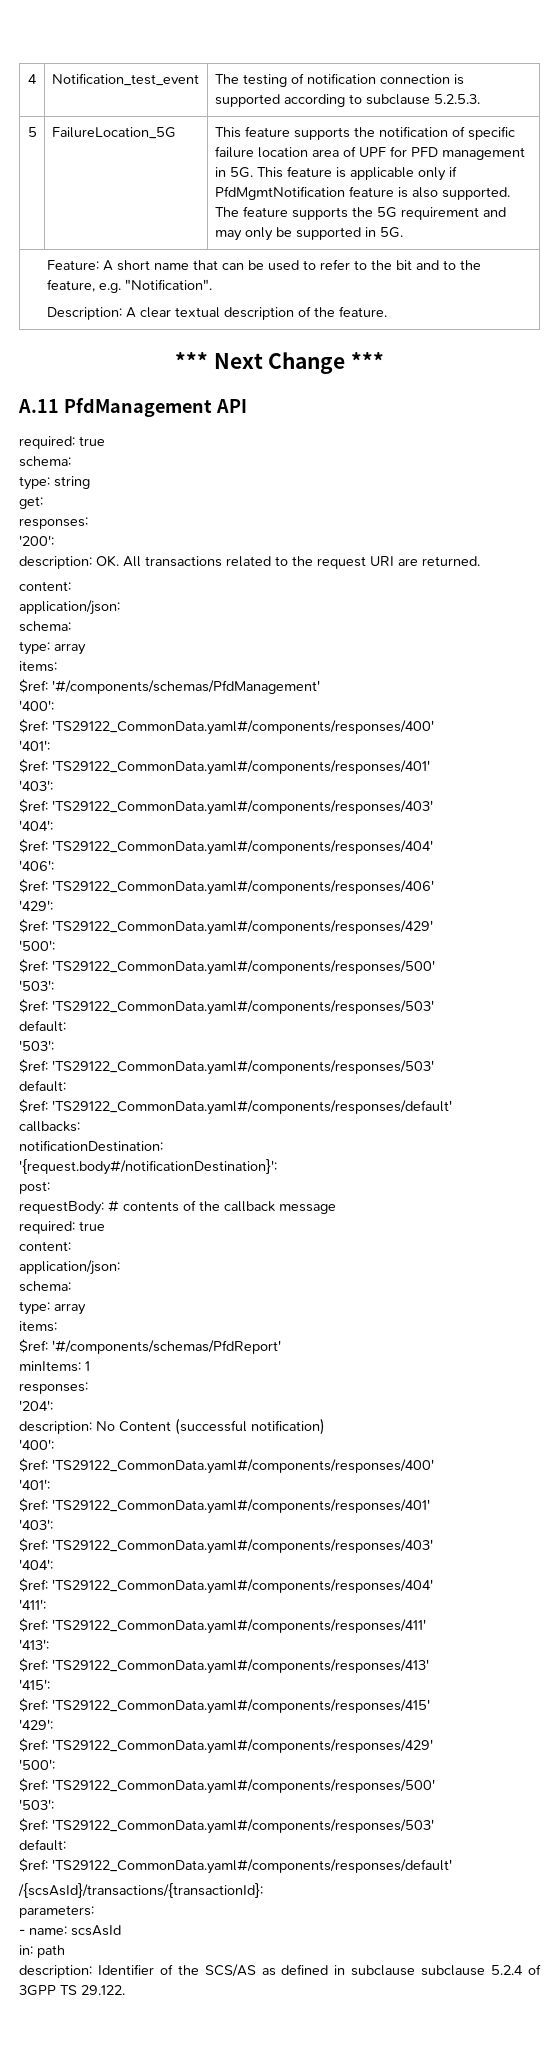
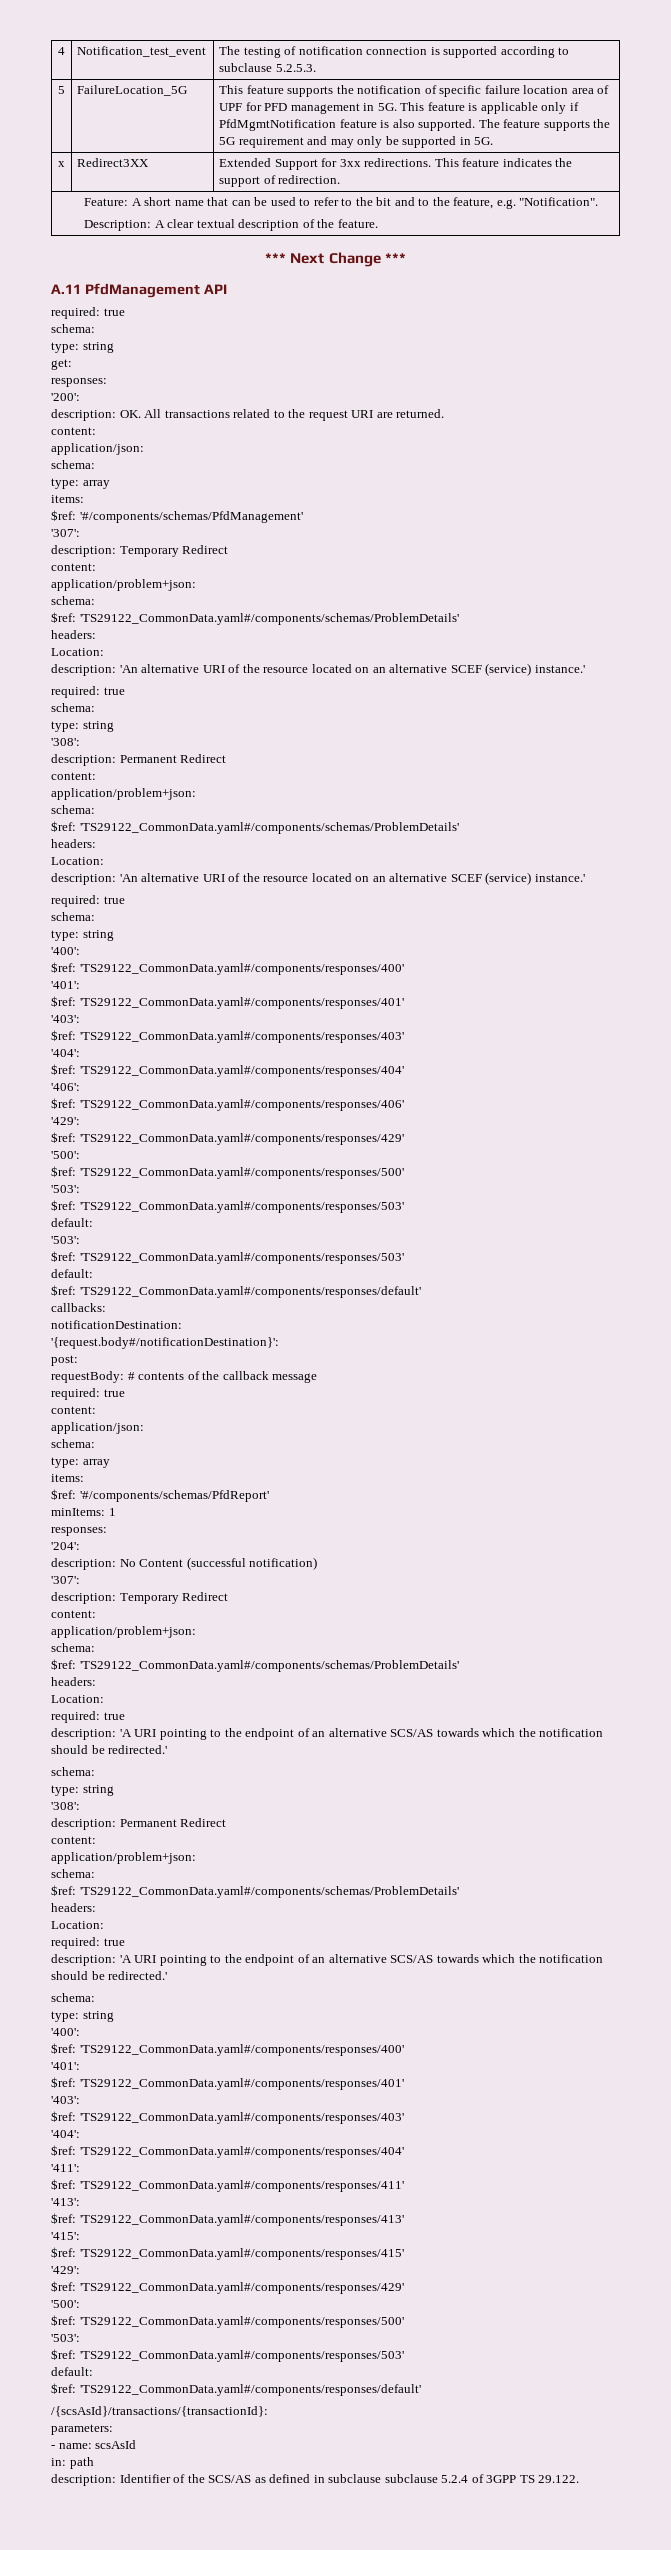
(403, 232) none -> [58,161,65,167] [77,158,150,167] [219,158,573,170] [219,175,341,187] // x | Redirect3XX | Extended Support for 3xx redirections. This feature indicates the support of redirection.
(320, 687) none -> [51,529,80,537] [51,545,229,557] [51,563,96,571] [51,579,196,591] [51,596,95,605] [51,612,459,625] [51,630,96,639] [51,648,104,656] [51,663,585,676] [51,686,125,698] [51,703,95,712] [51,721,114,732] [51,738,80,746] [51,754,227,766] [51,772,96,780] [51,788,196,800] [51,805,95,814] [51,821,459,834] [51,839,96,848] [51,857,104,865] [51,872,585,885] [51,895,125,907] [51,912,95,921] [51,930,114,941] // '307': // description: Temporary Redirect // content: // application/problem+json: // schema: // $ref: 'TS29122_CommonData.yaml#/components/schemas/ProblemDetails' // headers: // Location: // description: 'An alternative URI of the resource located on an alternative SCEF (service) instance.' // required: true // schema: // type: string // '308': // description: Permanent Redirect // content: // application/problem+json: // schema: // $ref: 'TS29122_CommonData.yaml#/components/schemas/ProblemDetails' // headers: // Location: // description: 'An alternative URI of the resource located on an alternative SCEF (service) instance.' // required: true // schema: // type: string
(325, 1426) none -> [51,1576,80,1584] [51,1592,229,1604] [51,1610,96,1618] [51,1626,196,1638] [51,1643,95,1652] [51,1659,459,1672] [51,1677,96,1686] [51,1695,104,1703] [51,1711,125,1723] [51,1728,604,1740] [51,1745,168,1754] [51,1767,95,1776] [51,1785,114,1796] [51,1802,80,1810] [51,1818,227,1830] [51,1836,96,1844] [51,1852,196,1864] [51,1869,95,1878] [51,1885,459,1898] [51,1903,96,1912] [51,1921,104,1929] [51,1937,125,1949] [51,1954,604,1966] [51,1971,168,1980] [51,1993,95,2002] [51,2011,114,2022] // '307': // description: Temporary Redirect // content: // application/problem+json: // schema: // $ref: 'TS29122_CommonData.yaml#/components/schemas/ProblemDetails' // headers: // Location: // required: true // description: 'A URI pointing to the endpoint of an alternative SCS/AS towards which the notification should be redirected.' // schema: // type: string // '308': // description: Permanent Redirect // content: // application/problem+json: // schema: // $ref: 'TS29122_CommonData.yaml#/components/schemas/ProblemDetails' // headers: // Location: // required: true // description: 'A URI pointing to the endpoint of an alternative SCS/AS towards which the notification should be redirected.' // schema: // type: string

